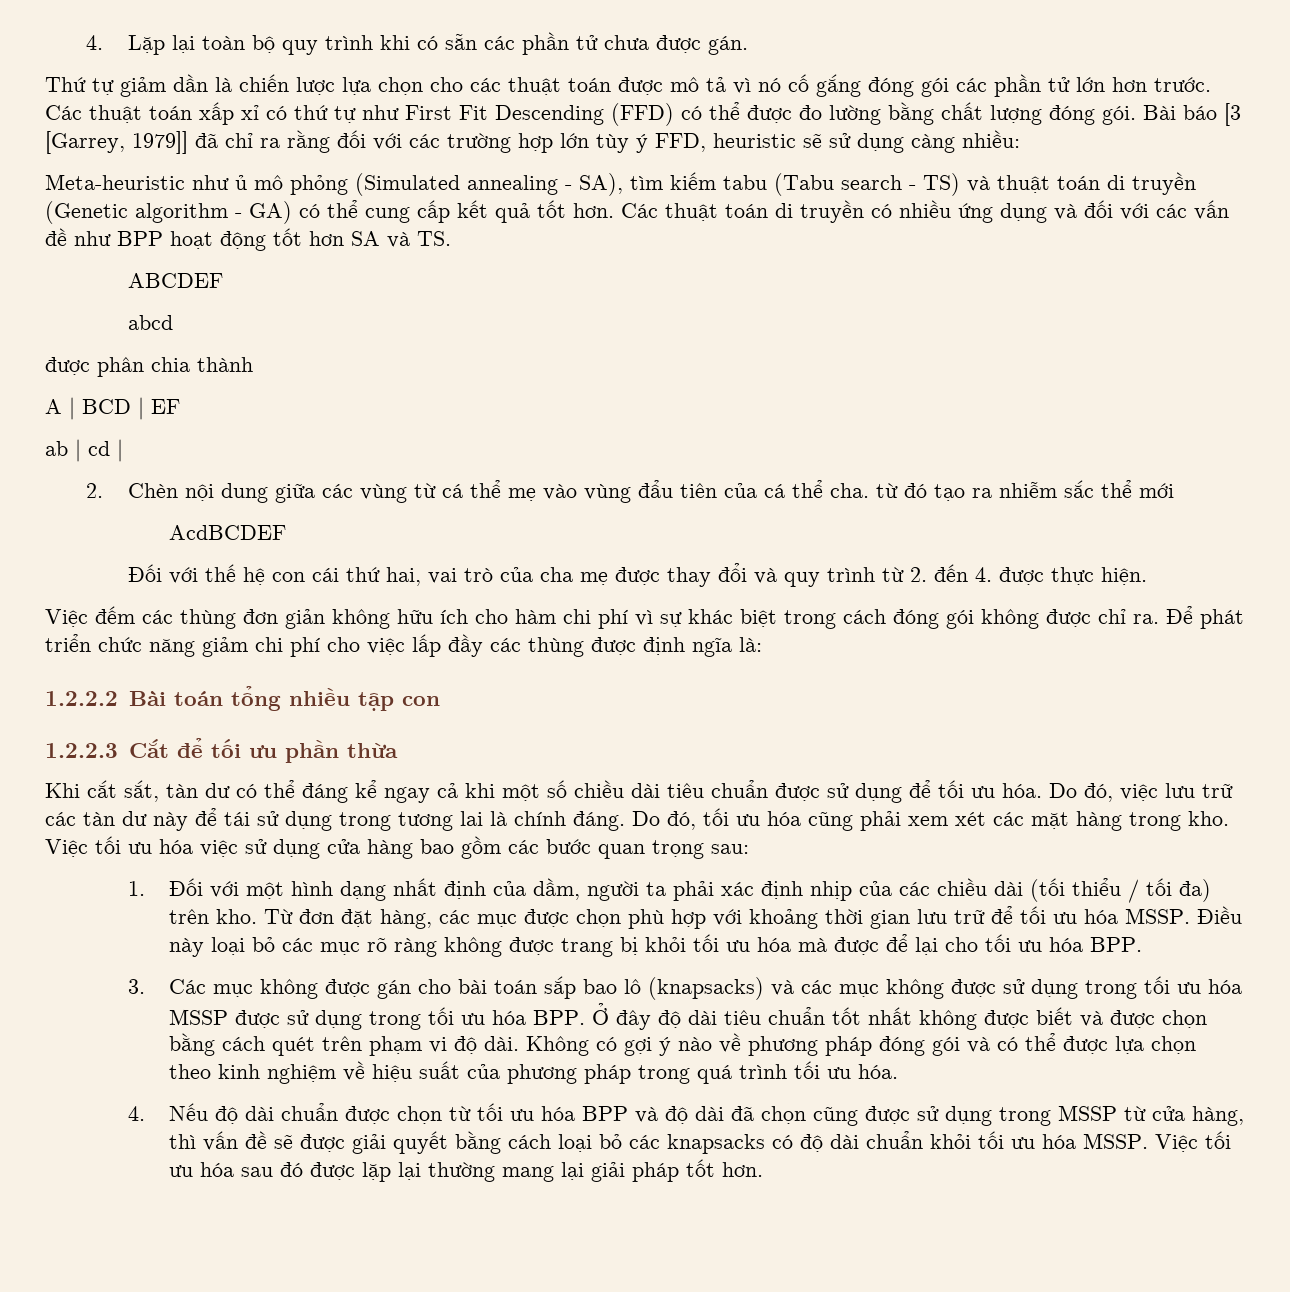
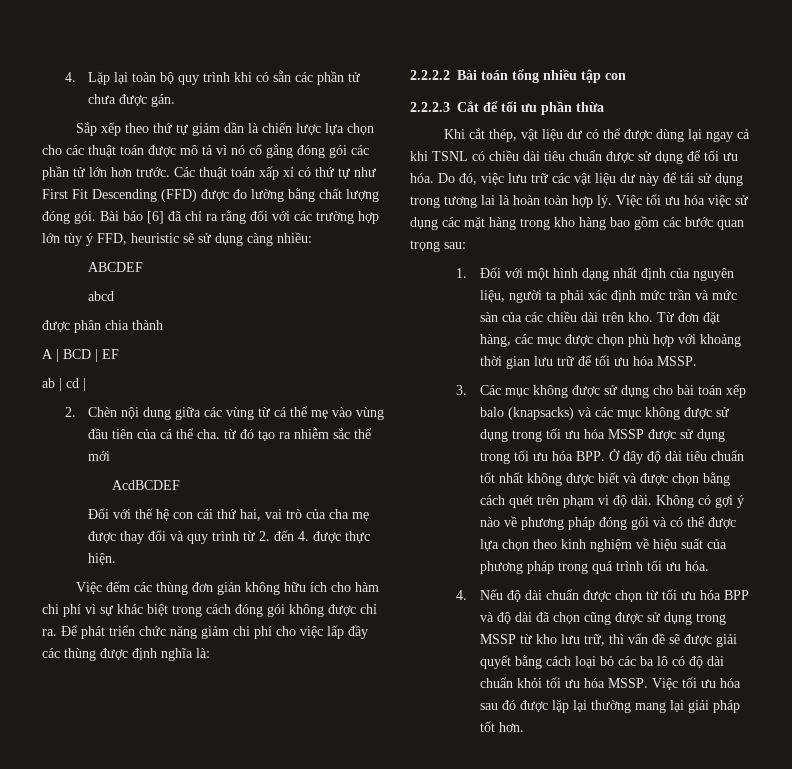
[45,77,86,92] Thứ -> [76,122,173,136] Sắp xếp theo thứ
[681,102,740,120] có thể -> (197, 195) none
[1224,103,1241,126] [45,131,188,154] [3 [Garrey, 1979]] -> [147,211,164,224] [6]
[45,172,1196,196] [45,200,1229,224] [45,228,451,251] // Meta-heuristic như ủ mô phỏng (Simulated annealing - SA), tìm kiếm tabu (Tabu search - TS) và thuật toán di truyền (Genetic algorithm - GA) có thể cung cấp kết quả tốt hơn. Các thuật toán di truyền có nhiều ứng dụng và đối với các vấn đề như BPP hoạt động tốt hơn SA và TS. -> (312, 237) none
[637,480,673,498] đẩu -> [88,428,109,439] đầu
[692,638,732,657] ngĩa -> [161,648,193,661] nghĩa
[45,691,118,706] 1.2.2.2 -> [410,70,450,80] 2.2.2.2
[45,743,118,758] 1.2.2.3 -> [410,102,450,112] 2.2.2.3
[124,780,377,803] sắt, tàn dư có thể đáng kể -> [489,128,703,142] thép, vật liệu dư có thể được dùng lại
[502,780,567,801] một số -> [432,151,485,161] TSNL có
[83,812,115,826] tàn -> [574,173,616,185] vật liệu
[514,808,1229,831] chính đáng. Do đó, tối ưu hóa cũng phải xem xét các mặt hàng trong kho. -> [513,195,612,208] hoàn toàn hợp lý.
[327,839,360,854] cửa -> [442,216,575,230] các mặt hàng trong kho
[533,878,581,900] dầm, -> [692,268,734,281] [479,290,505,302] nguyên liệu,
[810,878,1212,903] nhịp của các chiều dài (tối thiểu / tối đa) -> [639,289,737,300] [479,311,598,322] mức trần và mức sàn của các chiều dài
[1197,906,1243,924] [169,934,1143,957] Điều này loại bỏ các mục rõ ràng không được trang bị khỏi tối ưu hóa mà được để lại cho tối ưu hóa BPP. -> (697, 361) none
[377,980,412,999] gán -> [603,385,649,398] sử dụng
[544,976,642,999] sắp bao lô -> [725,384,746,398] [479,407,504,417] xếp balo
[1152,1106,1245,1126] cửa hàng, -> [535,634,605,646] kho lưu trữ,
[667,1134,766,1154] knapsacks -> [639,656,668,666] ba lô

